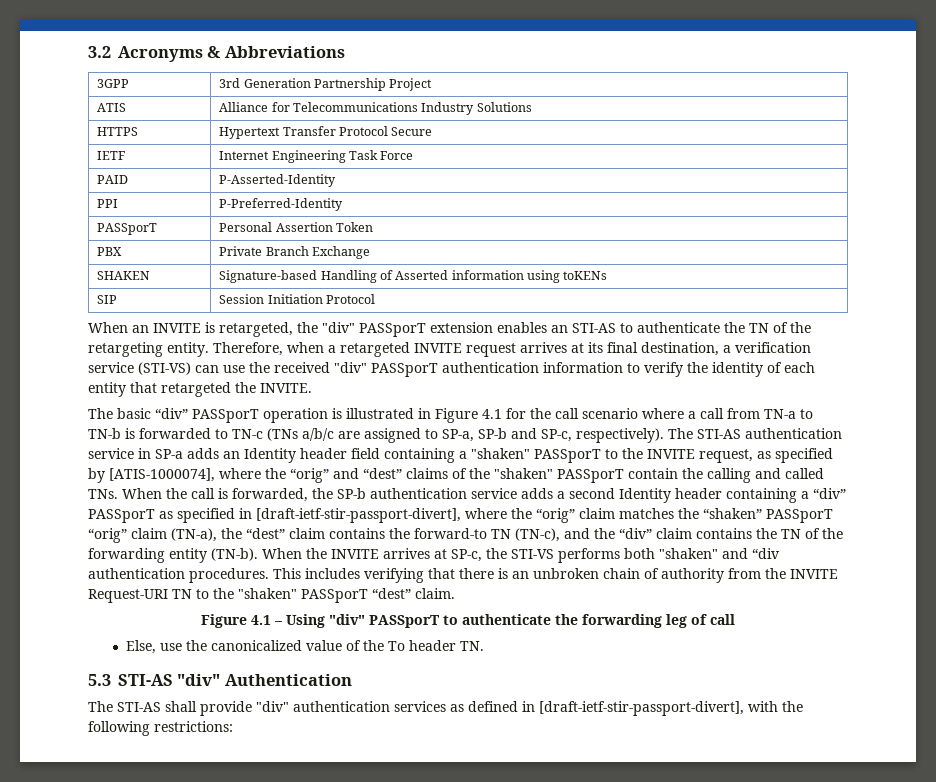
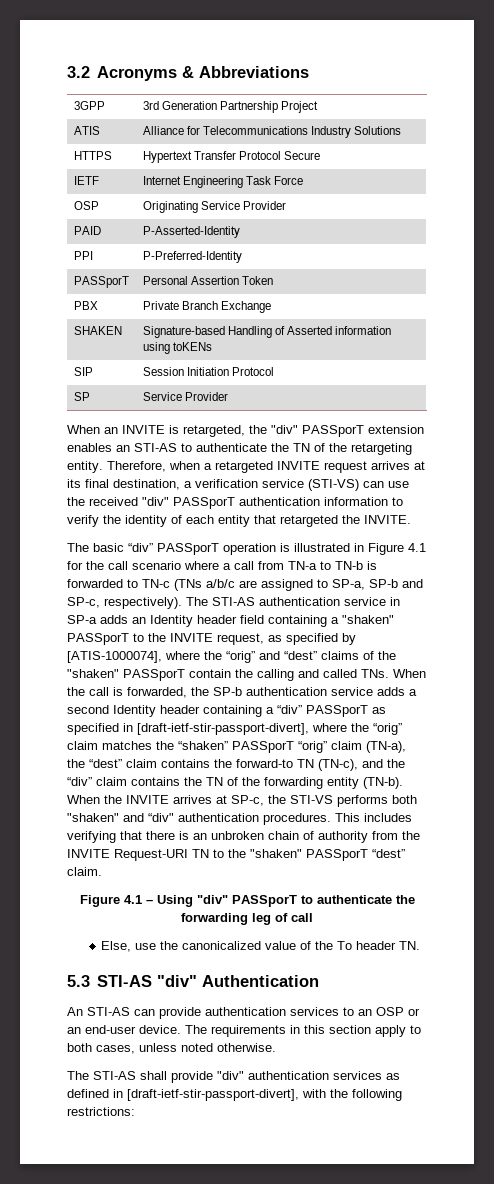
(414, 155) none -> [73,201,99,210] [142,201,286,213] // OSP | Originating Service Provider
(375, 299) none -> [73,392,90,401] [142,392,228,401] // SP | Service Provider
[752,548,780,559] “div -> [148,813,174,822] “div"
(352, 680) none -> [67,1007,420,1019] [67,1025,421,1037] [67,1043,276,1054] // An STI-AS can provide authentication services to an OSP or an end-user device. The requirements in this section apply to both cases, unless noted otherwise.

